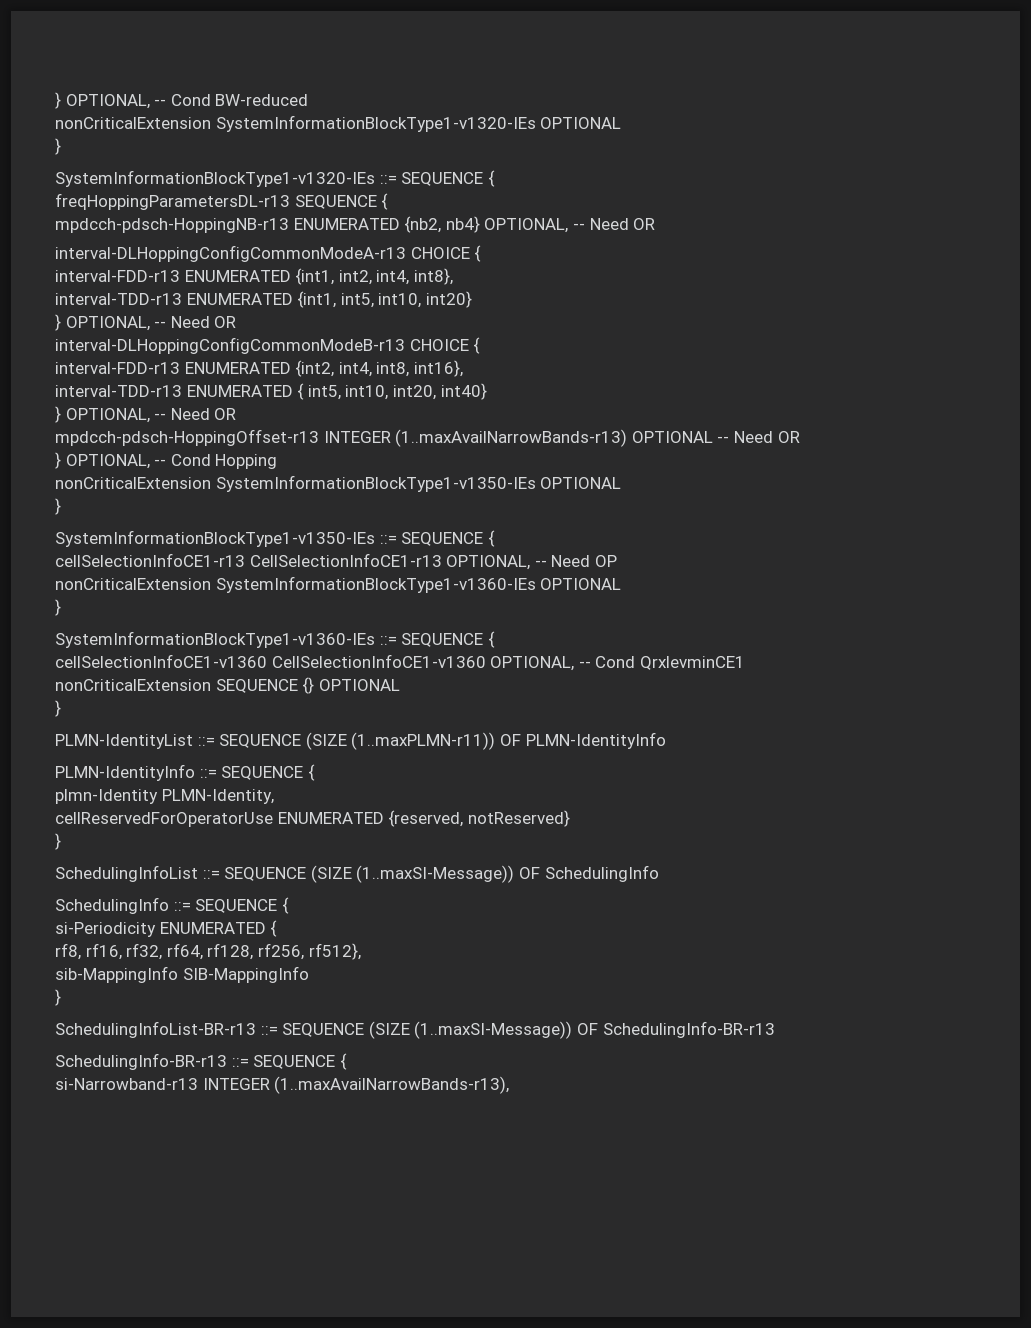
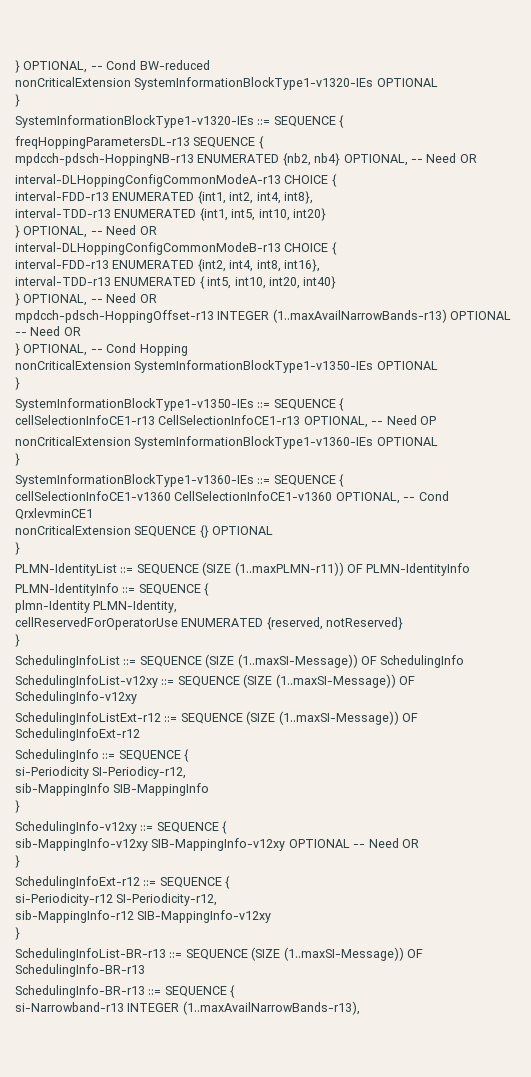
(659, 873) none -> [15,674,415,688] [15,691,137,704] [15,711,418,725] [15,728,140,741] // SchedulingInfoList-v12xy ::= SEQUENCE (SIZE (1..maxSI-Message)) OF SchedulingInfo-v12xy // SchedulingInfoListExt-r12 ::= SEQUENCE (SIZE (1..maxSI-Message)) OF SchedulingInfoExt-r12
[159,920,278,937] [55,943,361,960] [55,966,309,983] ENUMERATED { // rf8, rf16, rf32, rf64, rf128, rf256, rf512}, // sib-MappingInfo SIB-MappingInfo -> [92,766,187,779] [15,783,210,796] [15,800,20,813] [15,821,228,834] [15,838,419,851] [15,855,20,868] [15,876,231,889] [15,893,218,906] [15,910,272,923] SI-Periodicy-r12, // sib-MappingInfo SIB-MappingInfo // } // SchedulingInfo-v12xy ::= SEQUENCE { // sib-MappingInfo-v12xy SIB-MappingInfo-v12xy OPTIONAL -- Need OR // } // SchedulingInfoExt-r12 ::= SEQUENCE { // si-Periodicity-r12 SI-Periodicity-r12, // sib-MappingInfo-r12 SIB-MappingInfo-v12xy

